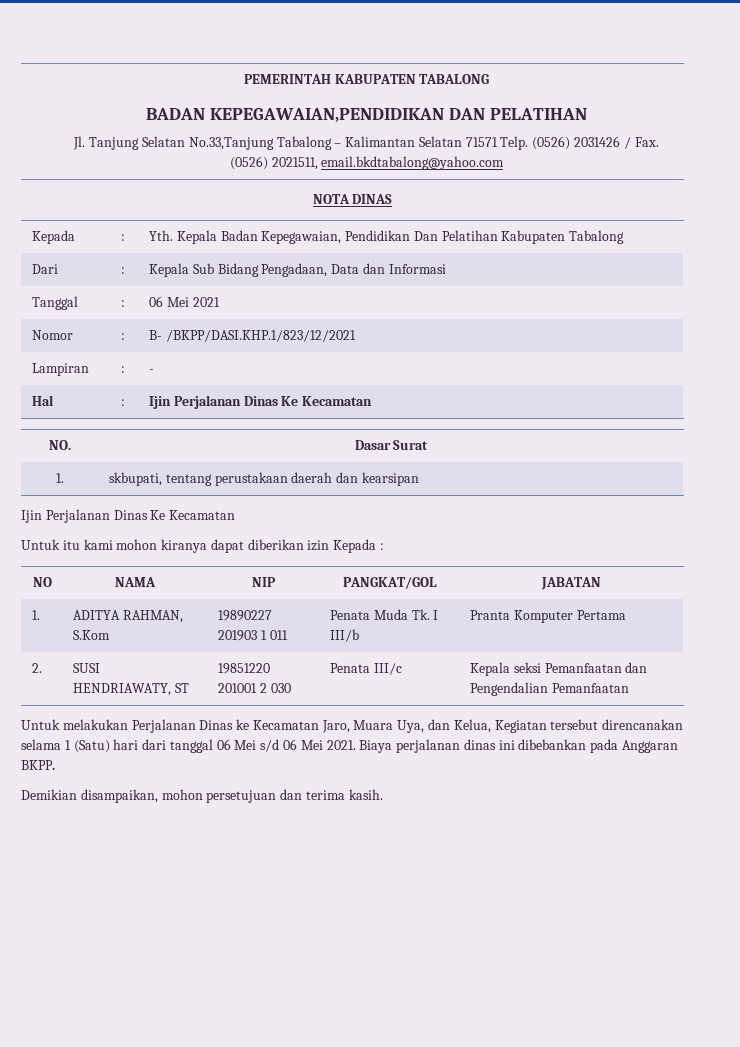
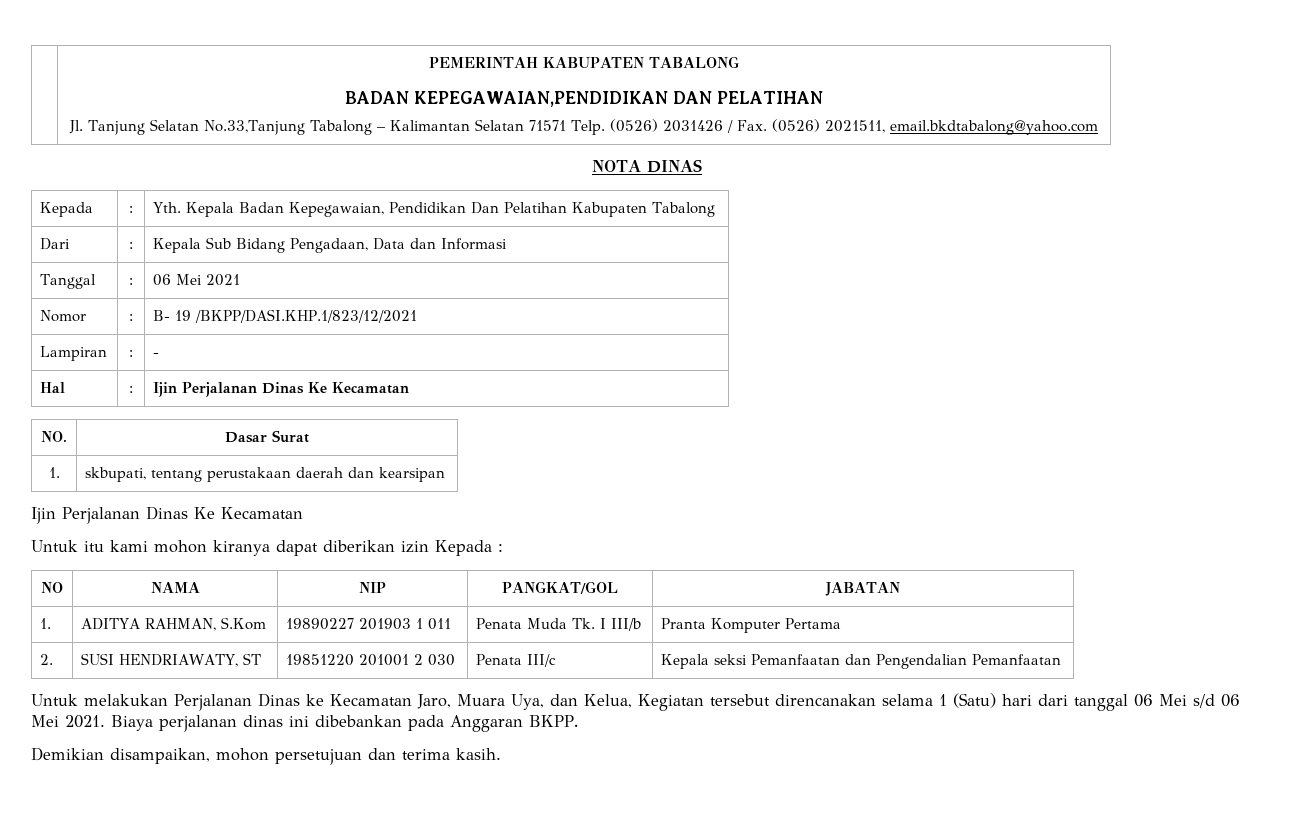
(162, 335) none -> [175,310,192,321] 19

